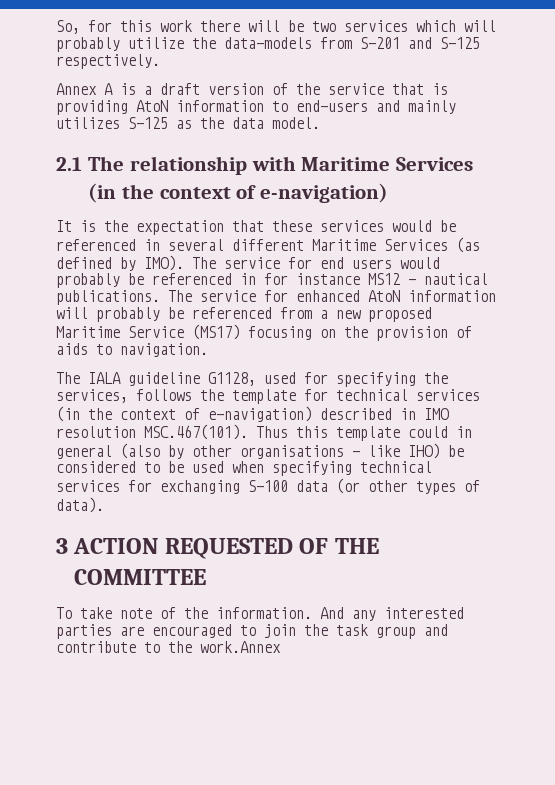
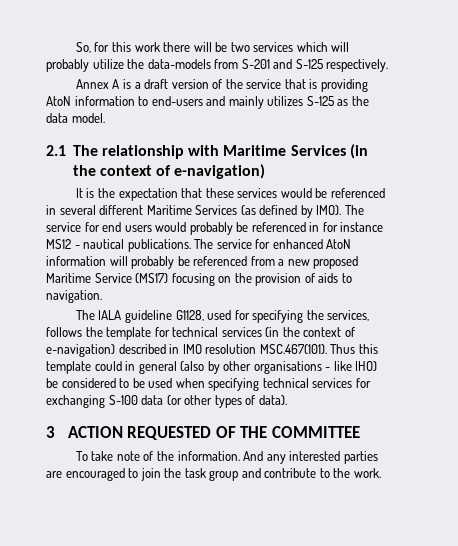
[200,641,281,653] work.Annex -> [353,468,381,478] work.

